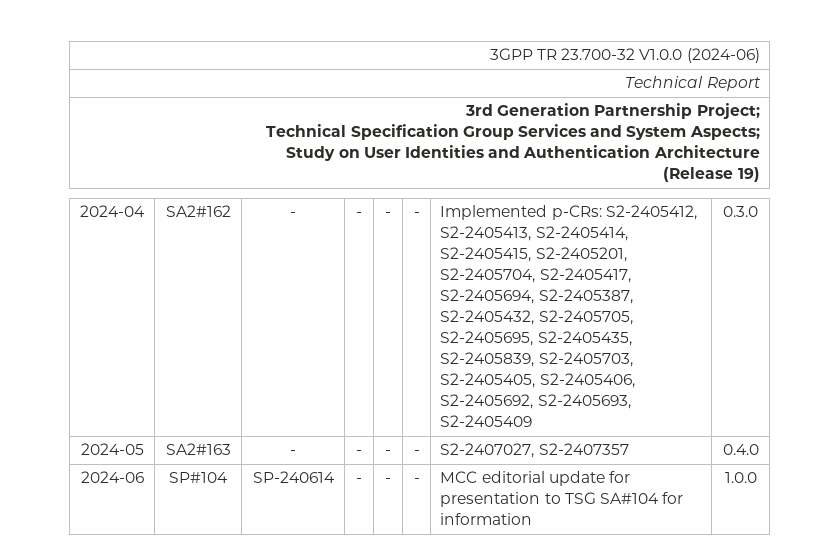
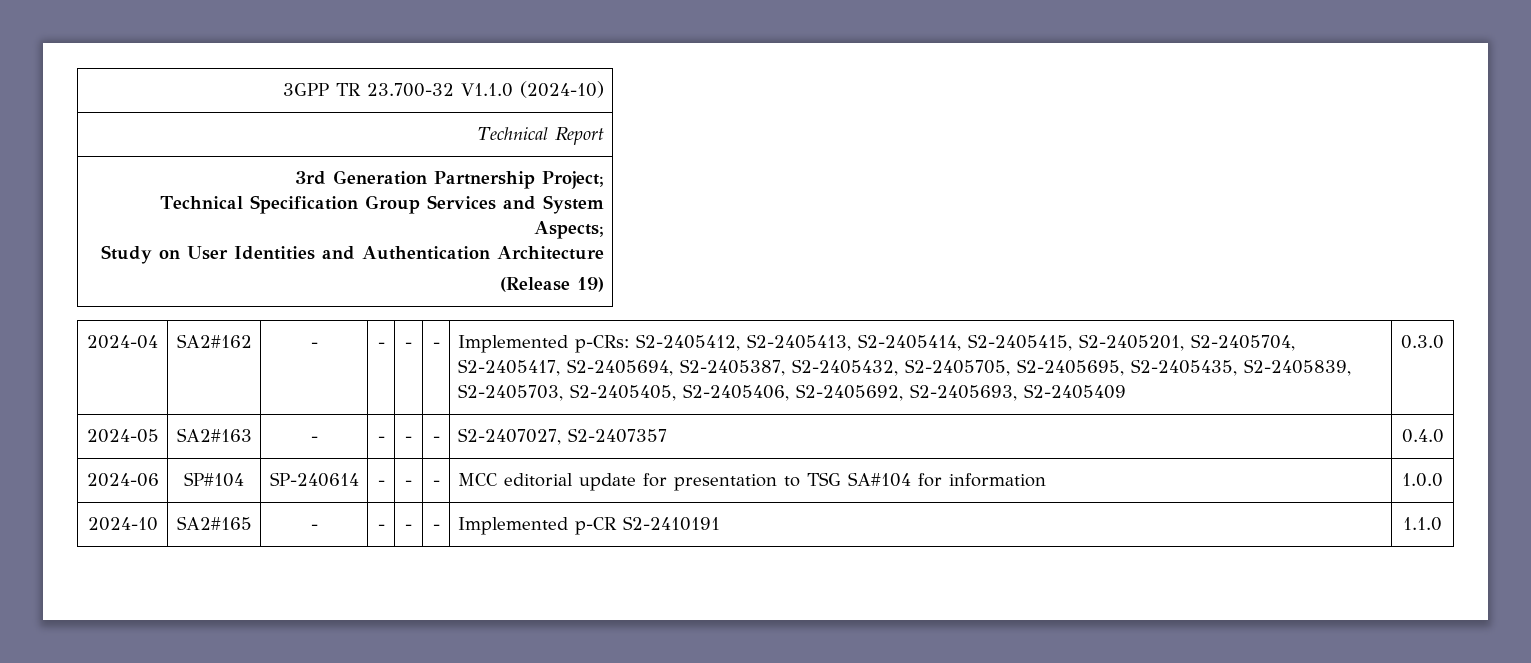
[639,48,760,63] V1.0.0 (2024-06) -> [461,81,605,98] V1.1.0 (2024-10)
(757, 477) none -> [87,517,158,531] [176,516,252,530] [310,524,318,530] [377,524,385,530] [405,524,412,530] [432,524,440,530] [457,516,720,535] [1403,517,1442,531] // 2024-10 | SA2#165 | - | - | - | - | Implemented p-CR S2-2410191 | 1.1.0

